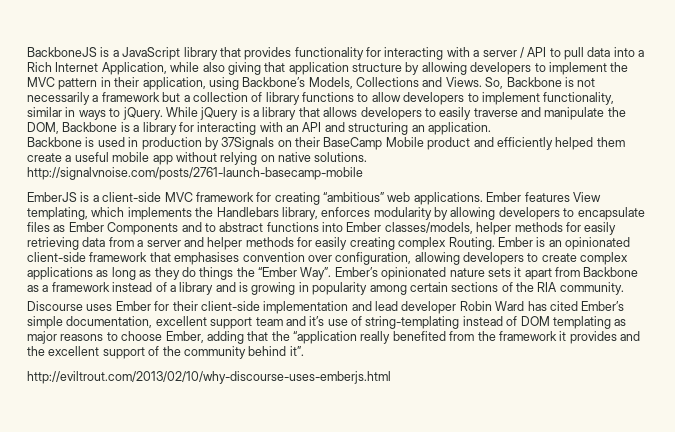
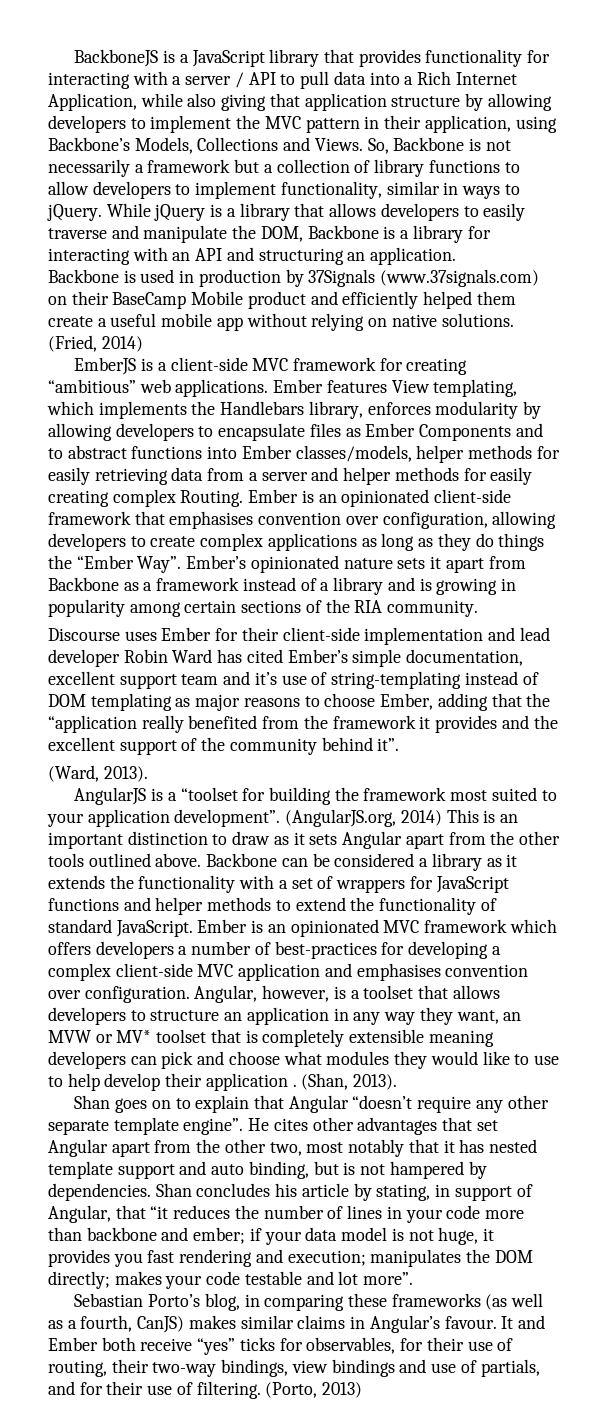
(275, 143) none -> [380,269,540,287] (www.37signals.com)
[27,167,363,180] http://signalvnoise.com/posts/2761-launch-basecamp-mobile -> [48,335,143,352] (Fried, 2014)
[27,371,391,384] http://eviltrout.com/2013/02/10/why-discourse-uses-emberjs.html -> [48,765,148,782] [74,787,557,805] [47,809,519,827] [48,831,560,849] [48,853,518,871] [48,875,509,893] [48,897,497,915] [48,919,557,937] [48,941,501,959] [48,963,529,981] [48,985,500,1003] [48,1007,522,1025] [48,1029,494,1047] [48,1051,559,1069] [48,1073,398,1091] [74,1095,549,1113] [48,1117,498,1135] [48,1139,537,1157] [48,1161,487,1179] [48,1183,533,1201] [48,1205,524,1223] [48,1227,494,1245] [48,1249,533,1267] [48,1271,414,1289] [74,1293,544,1311] [48,1315,545,1333] [48,1337,514,1355] [48,1359,540,1377] [48,1381,363,1399] (Ward, 2013). // AngularJS is a “toolset for building the framework most suited to your application development”. (AngularJS.org, 2014) This is an important distinction to draw as it sets Angular apart from the other tools outlined above. Backbone can be considered a library as it extends the functionality with a set of wrappers for JavaScript functions and helper methods to extend the functionality of standard JavaScript. Ember is an opinionated MVC framework which offers developers a number of best-practices for developing a complex client-side MVC application and emphasises convention over configuration. Angular, however, is a toolset that allows developers to structure an application in any way they want, an MVW or MV* toolset that is completely extensible meaning developers can pick and choose what modules they would like to use to help develop their application . (Shan, 2013). // Shan goes on to explain that Angular “doesn’t require any other separate template engine”. He cites other advantages that set Angular apart from the other two, most notably that it has nested template support and auto binding, but is not hampered by dependencies. Shan concludes his article by stating, in support of Angular, that “it reduces the number of lines in your code more than backbone and ember; if your data model is not huge, it provides you fast rendering and execution; manipulates the DOM directly; makes your code testable and lot more”. // Sebastian Porto’s blog, in comparing these frameworks (as well as a fourth, CanJS) makes similar claims in Angular’s favour. It and Ember both receive “yes” ticks for observables, for their use of routing, their two-way bindings, view bindings and use of partials, and for their use of filtering. (Porto, 2013)

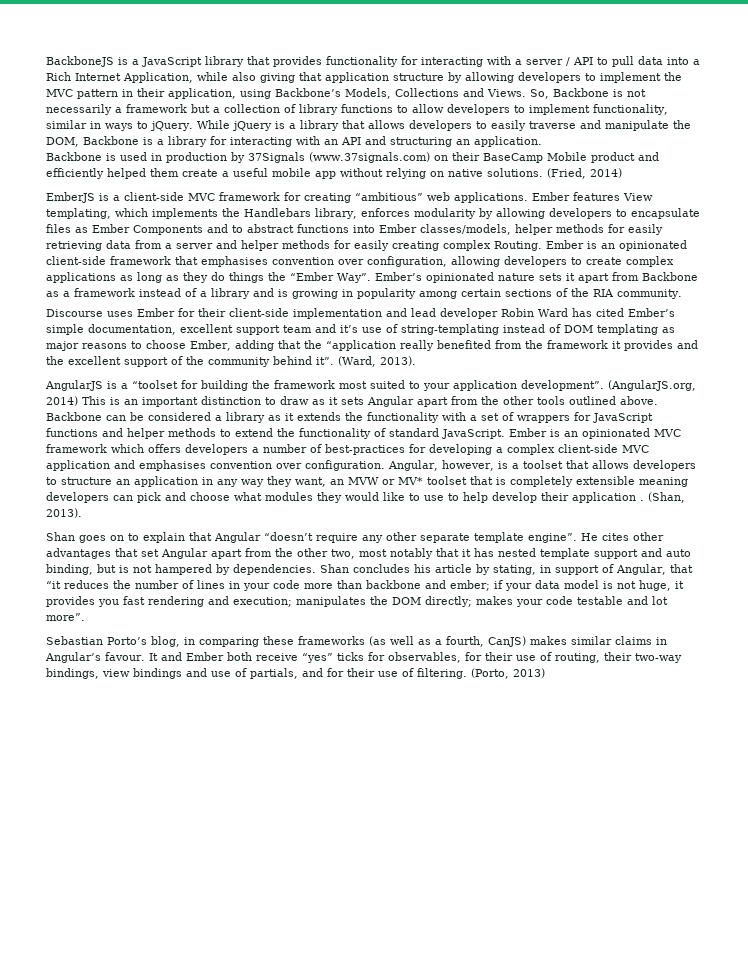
(400, 744) // -> (334, 361) none

